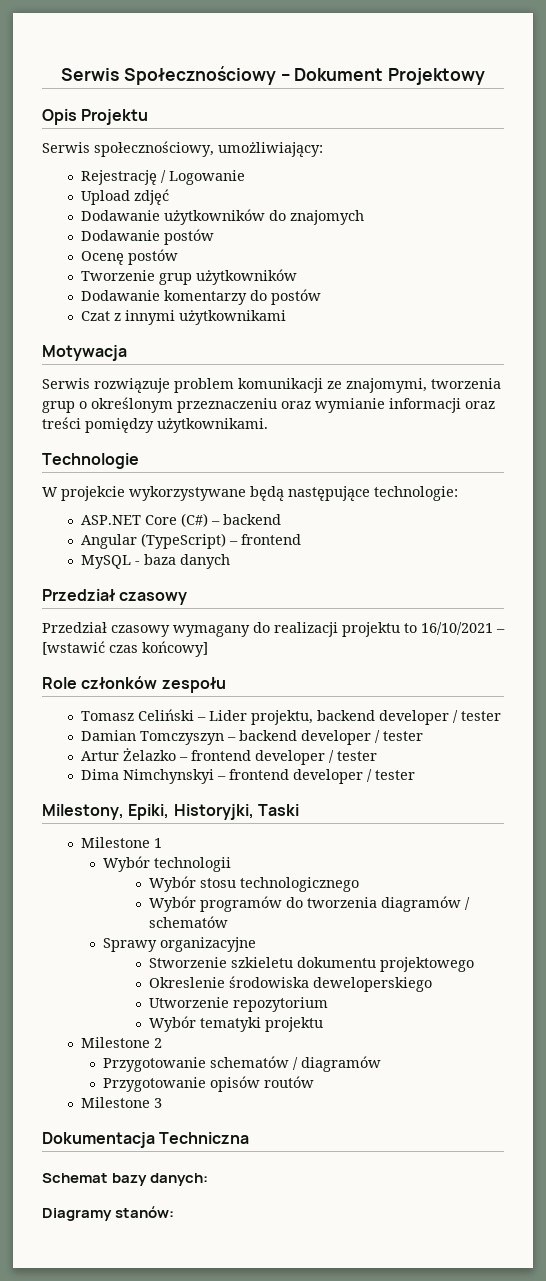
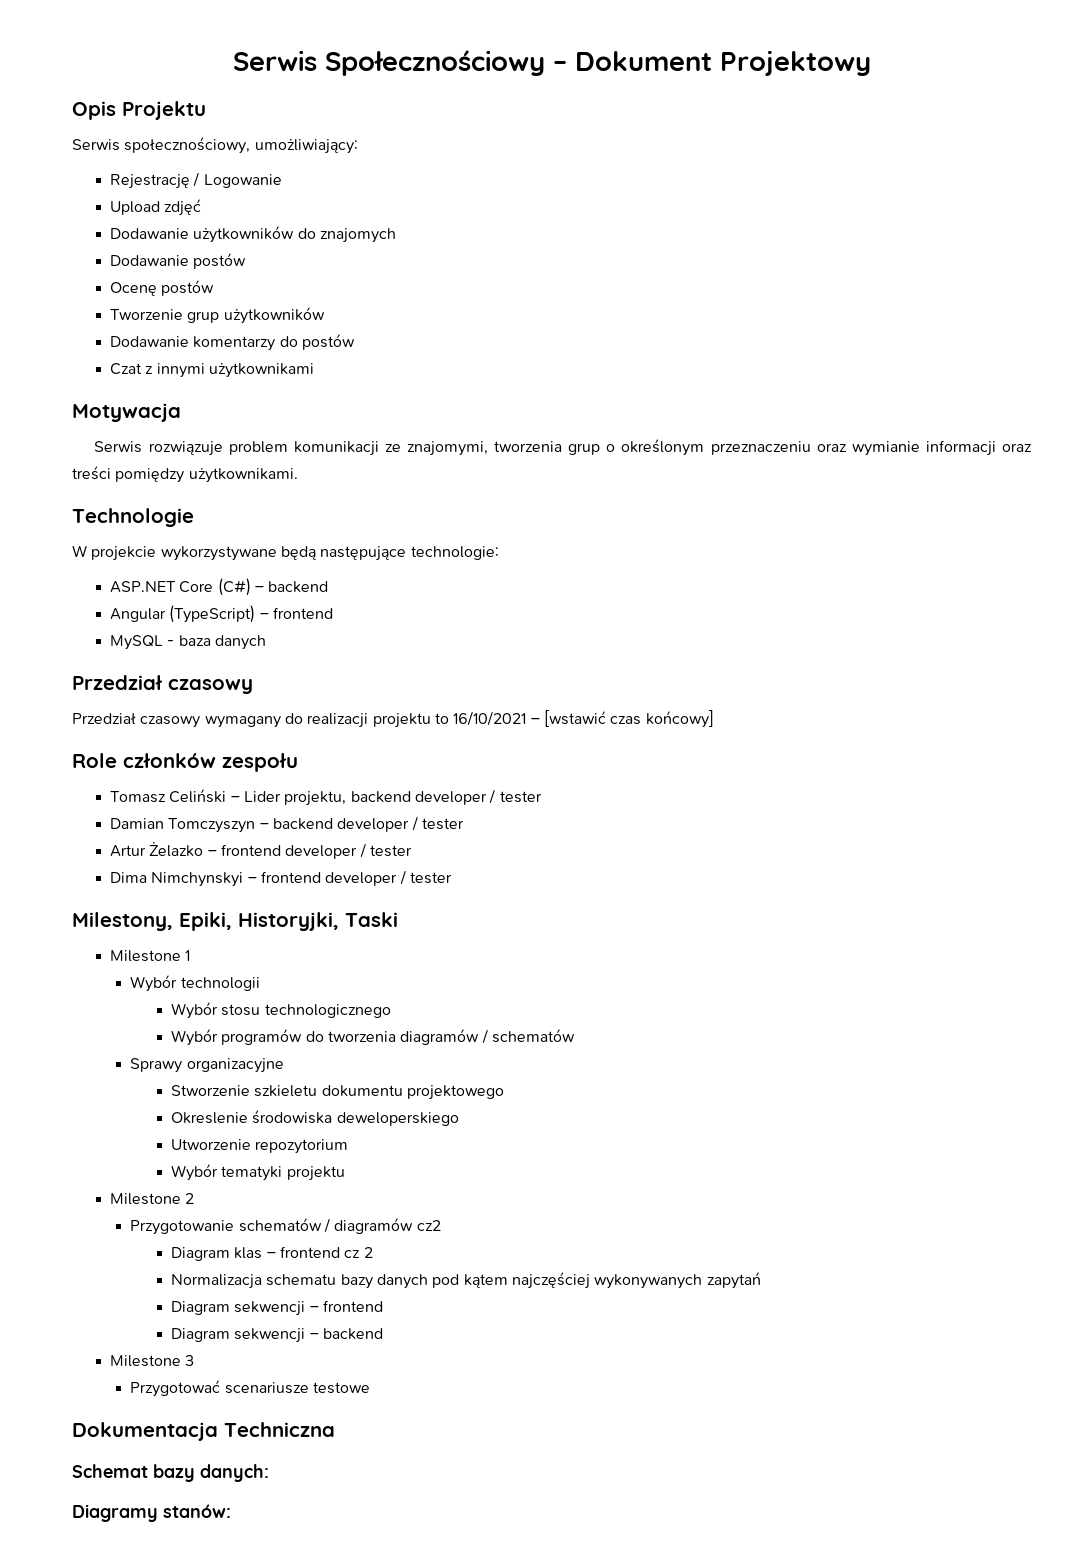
[103,1076,315,1092] // Przygotowanie opisów routów -> [416,1220,441,1231] [170,1246,373,1261] [170,1272,761,1289] [170,1300,383,1316] [170,1328,383,1343] cz2 // Diagram klas – frontend cz 2 // Normalizacja schematu bazy danych pod kątem najczęściej wykonywanych zapytań // Diagram sekwencji – frontend // Diagram sekwencji – backend
(162, 1103) none -> [130,1380,370,1397] // Przygotować scenariusze testowe

